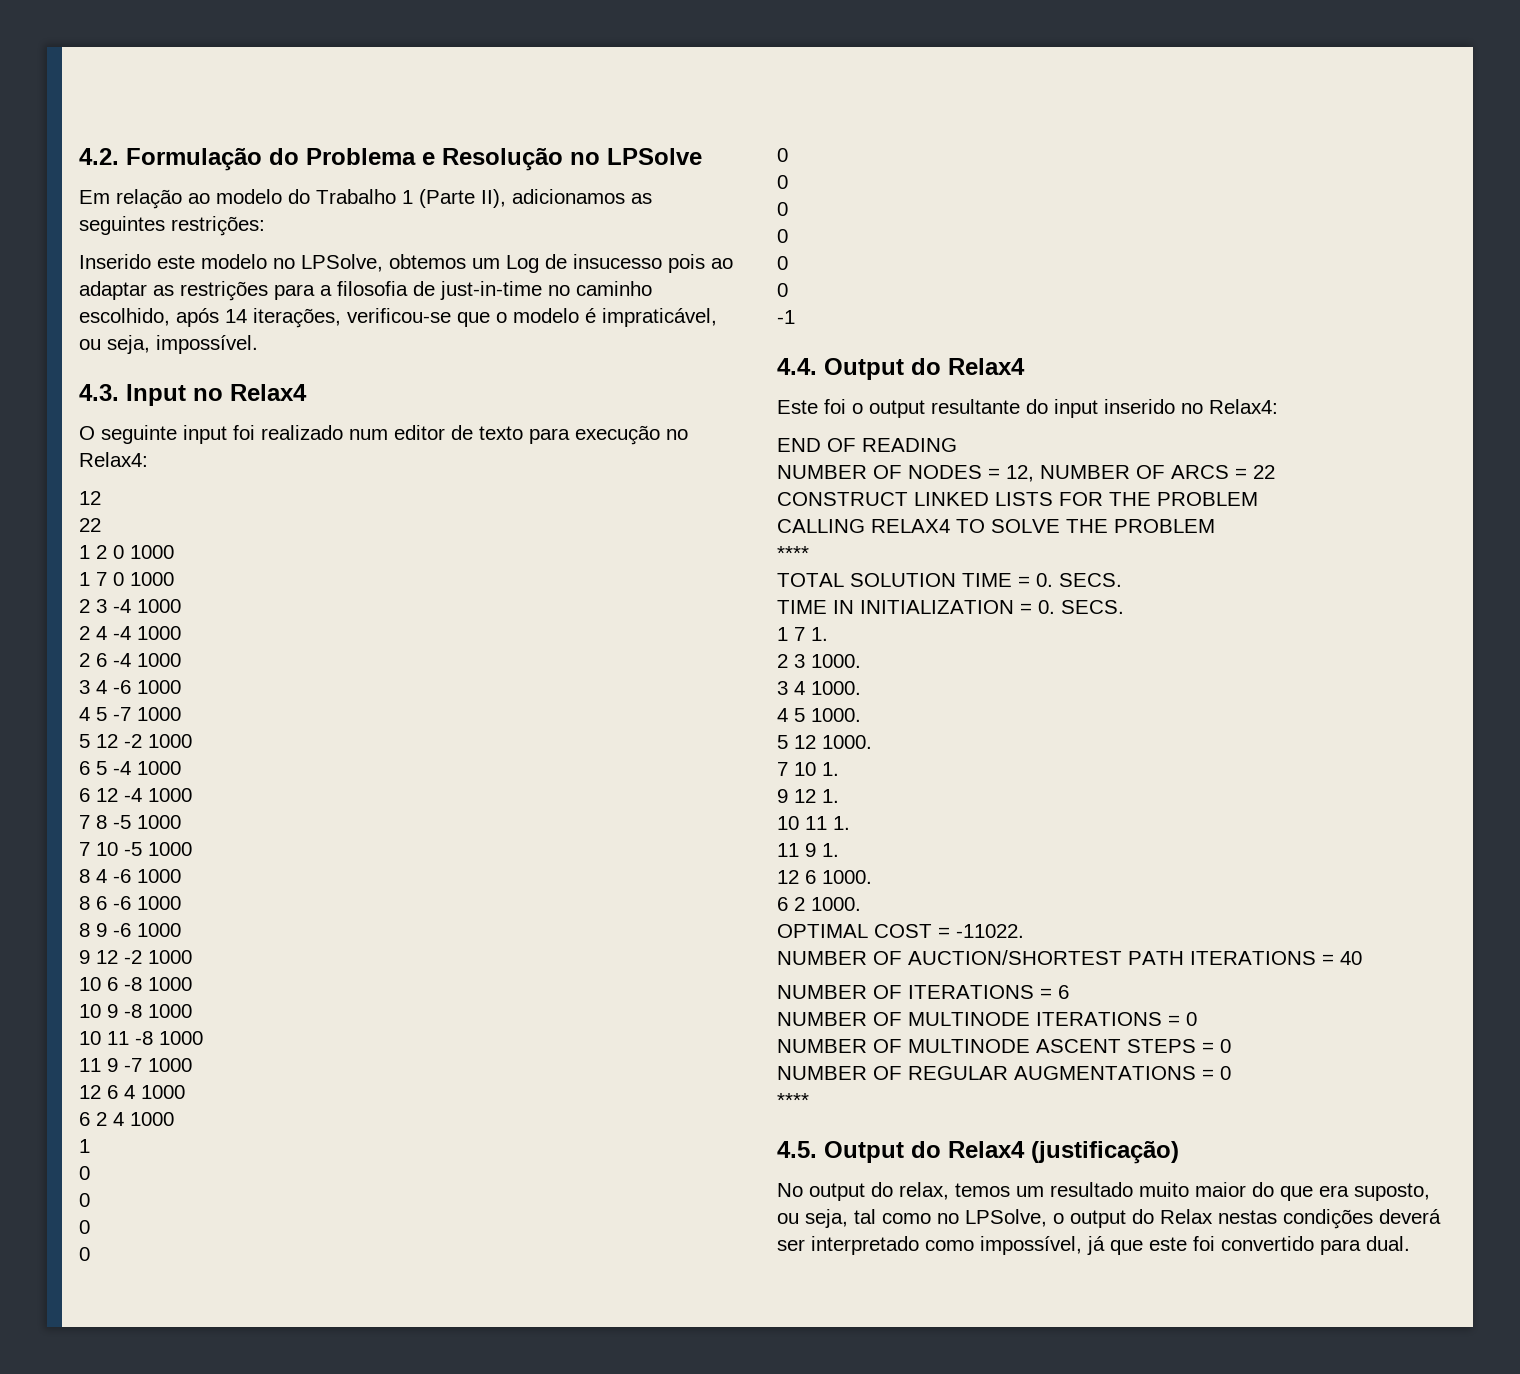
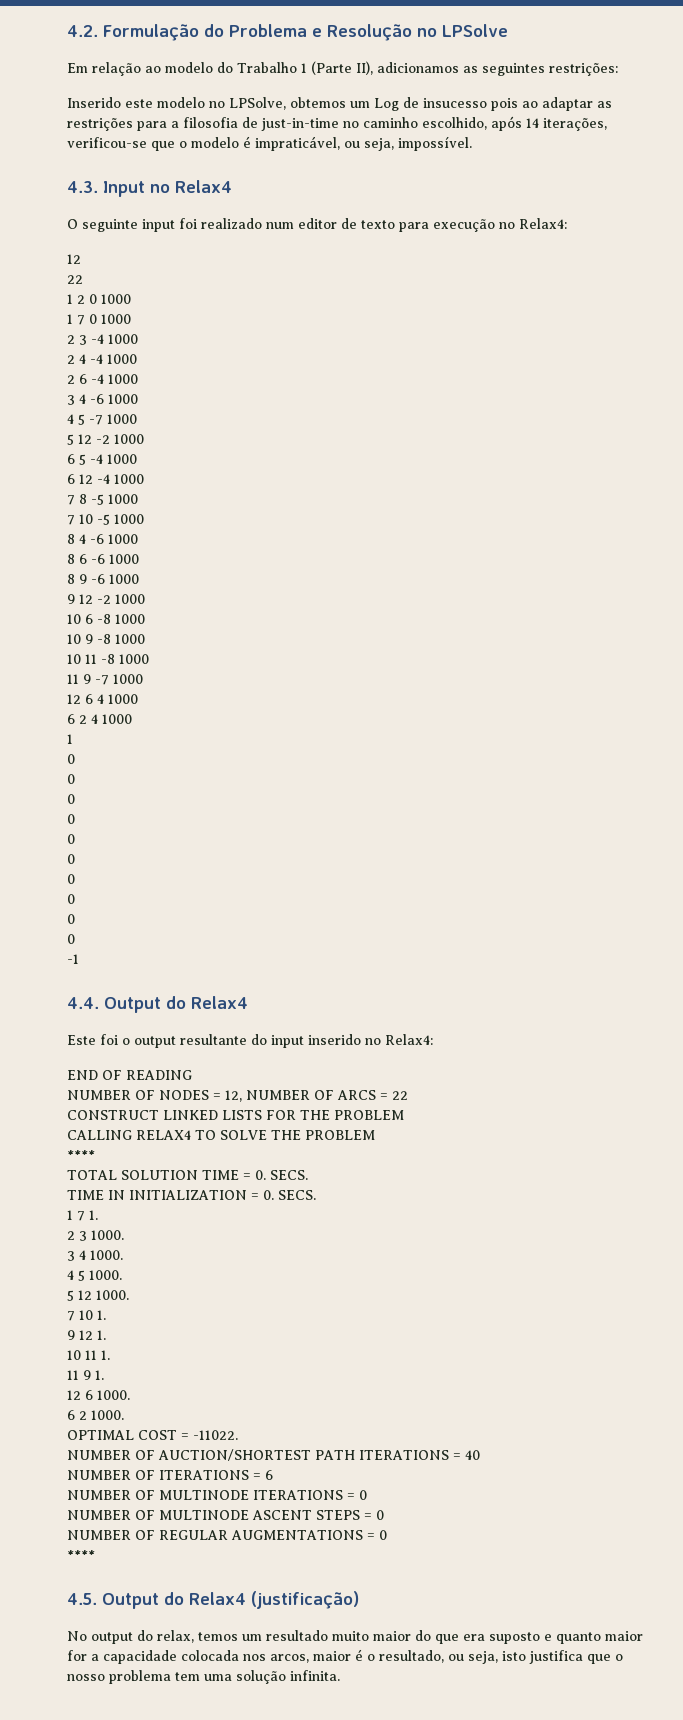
[1354,1183,1430,1201] [777,1209,1441,1229] [777,1236,1410,1255] suposto, ou seja, tal como no LPSolve, o output do Relax nestas condições deverá ser interpretado como impossível, já que este foi convertido para dual. -> [489,1631,643,1644] [67,1649,623,1664] [67,1670,340,1684] suposto e quanto maior for a capacidade colocada nos arcos, maior é o resultado, ou seja, isto justifica que o nosso problema tem uma solução infinita.

